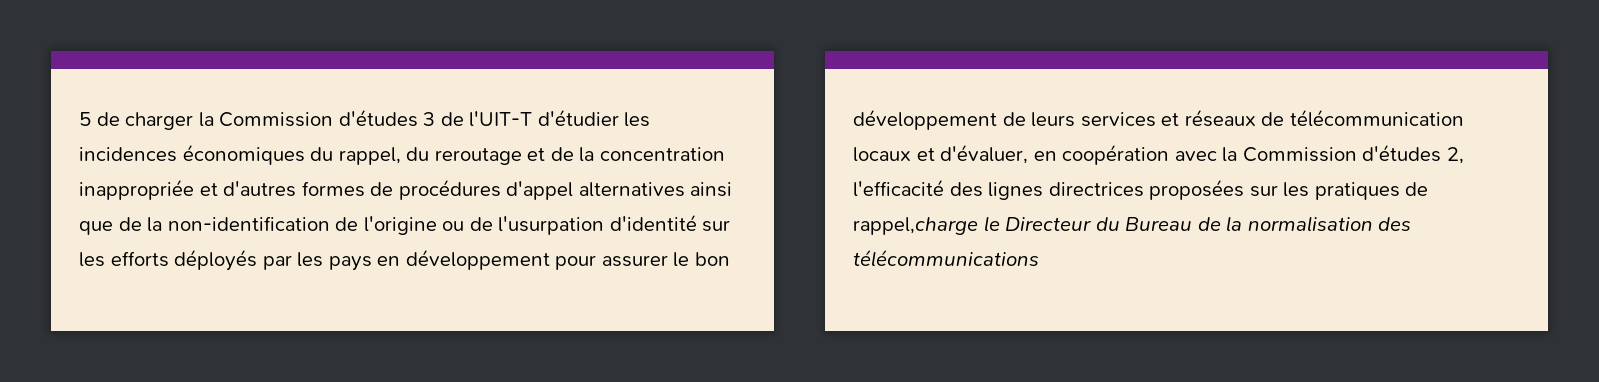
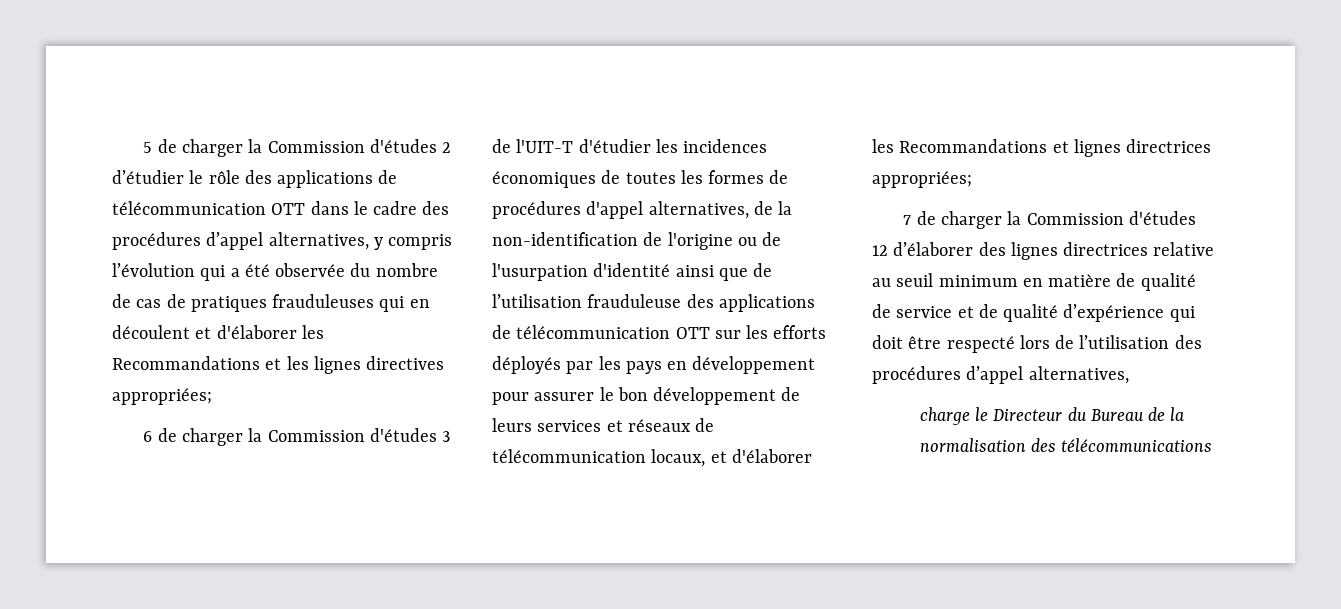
(418, 118) none -> [442,142,452,153] [112,170,398,188] [112,201,450,215] [112,232,453,250] [112,263,438,281] [112,294,430,312] [112,325,324,339] [112,356,445,374] [112,388,212,405] [143,428,437,446] 2 d’étudier le rôle des applications de télécommunication OTT dans le cadre des procédures d’appel alternatives, y compris l’évolution qui a été observée du nombre de cas de pratiques frauduleuses qui en découlent et d'élaborer les Recommandations et les lignes directives appropriées; // 6 de charger la Commission d'études
[310,147,725,165] [79,179,297,200] du rappel, du reroutage et de la concentration inappropriée et d'autres -> [601,170,703,184] de toutes les
[578,182,733,197] [79,221,113,235] alternatives ainsi que -> [648,201,749,219] alternatives,
(697, 222) none -> [675,263,773,281] [492,294,815,312] [492,325,710,339] ainsi que de l’utilisation frauduleuse des applications de télécommunication OTT
[853,144,1464,165] [853,179,944,197] locaux et d'évaluer, en coopération avec la Commission d'études 2, l'efficacité -> [651,449,812,467] [872,139,1212,157] [872,171,972,188] [903,211,1196,229] [872,242,974,256] locaux, et d'élaborer les Recommandations et lignes directrices appropriées; // 7 de charger la Commission d'études 12 d’élaborer
[1149,179,1429,200] [853,217,978,235] proposées sur les pratiques de rappel,charge -> [1153,242,1215,256] [872,273,1196,291] [872,304,1195,322] [872,335,1202,353] [872,366,1129,384] [919,407,970,425] relative au seuil minimum en matière de qualité de service et de qualité d’expérience qui doit être respecté lors de l’utilisation des procédures d’appel alternatives, // charge

